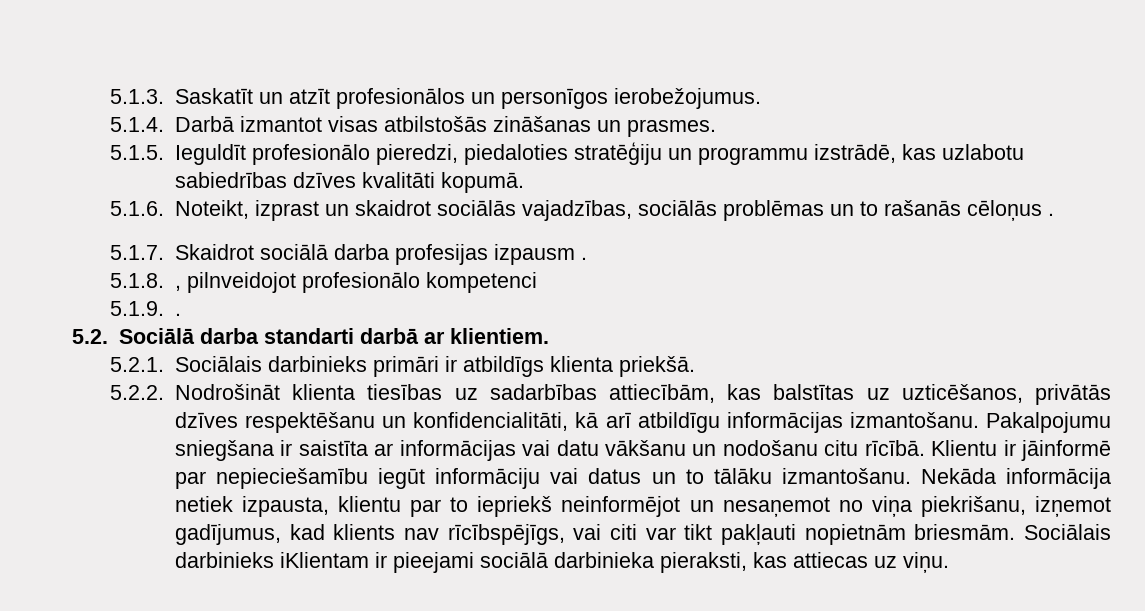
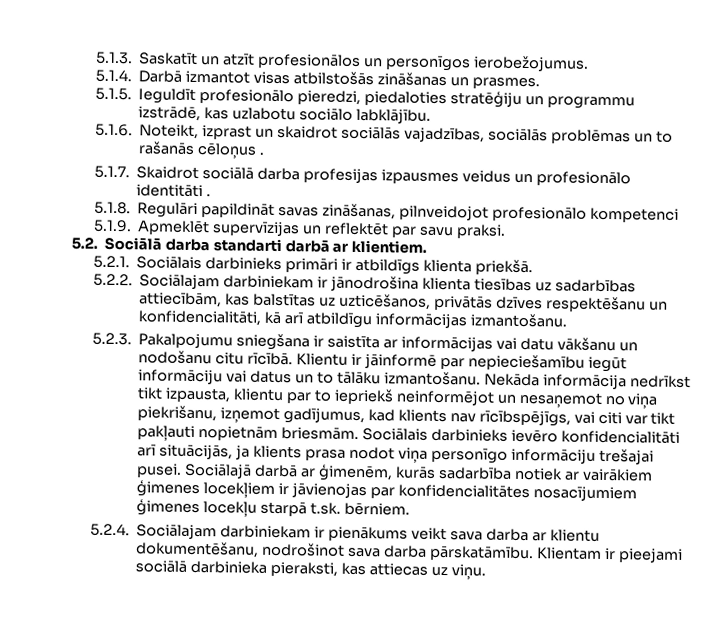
[174,172,524,193] sabiedrības dzīves kvalitāti kopumā. -> [299,108,431,124] sociālo labklājību.
[493,244,587,265] [110,272,537,293] [110,301,181,316] izpausm . // 5.1.8. , pilnveidojot profesionālo kompetenci // 5.1.9. . -> [380,169,631,187] [136,184,212,198] [94,201,679,223] [93,219,506,239] izpausmes veidus un profesionālo identitāti . // 5.1.8. Regulāri papildināt savas zināšanas, pilnveidojot profesionālo kompetenci // 5.1.9. Apmeklēt supervīzijas un reflektēt par savu praksi.
[174,384,280,400] Nodrošināt -> [139,274,420,292] Sociālajam darbiniekam ir jānodrošina
(979, 420) none -> [92,332,133,346] // 5.2.3.
[174,496,233,512] netiek -> [629,375,691,389] [137,387,164,400] nedrīkst tikt
[279,552,369,568] iKlientam -> [510,429,680,444] [137,444,654,465] [136,463,653,482] [136,480,637,502] [136,499,410,518] [90,523,600,542] [135,541,602,562] ievēro konfidencialitāti arī situācijās, ja klients prasa nodot viņa personīgo informāciju trešajai pusei. Sociālajā darbā ar ģimenēm, kurās sadarbība notiek ar vairākiem ģimenes locekļiem ir jāvienojas par konfidencialitātes nosacījumiem ģimenes locekļu starpā t.sk. bērniem. // 5.2.4. Sociālajam darbiniekam ir pienākums veikt sava darba ar klientu dokumentēšanu, nodrošinot sava darba pārskatāmību. Klientam

